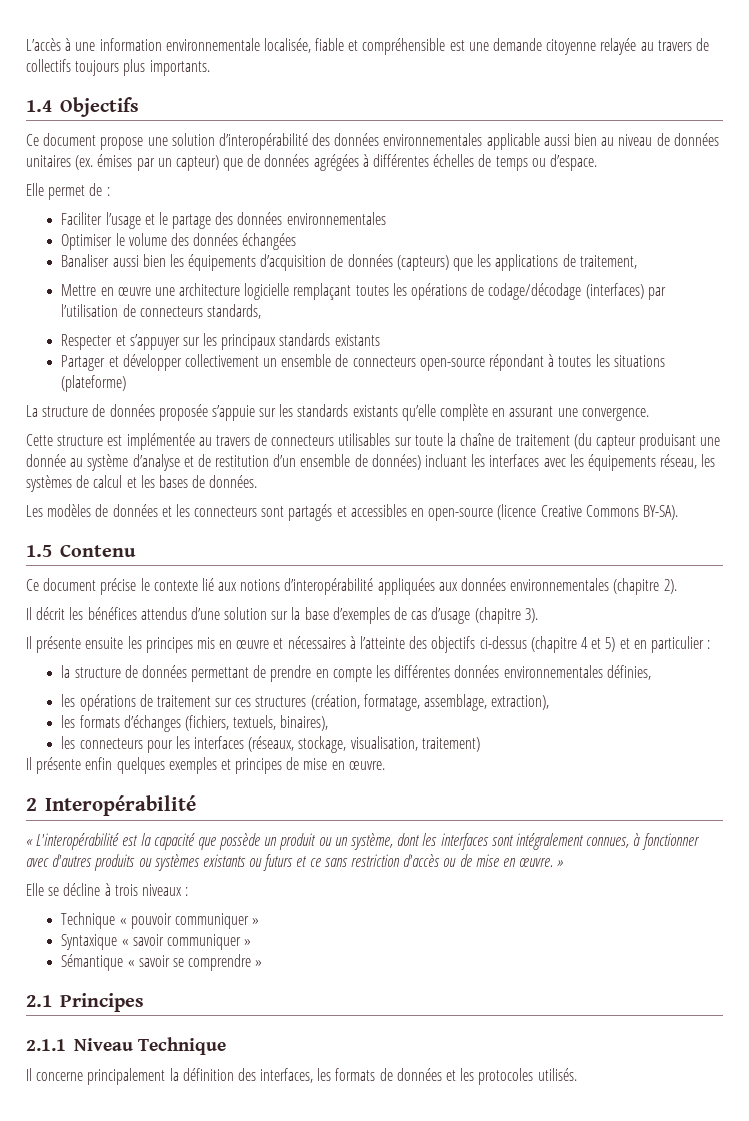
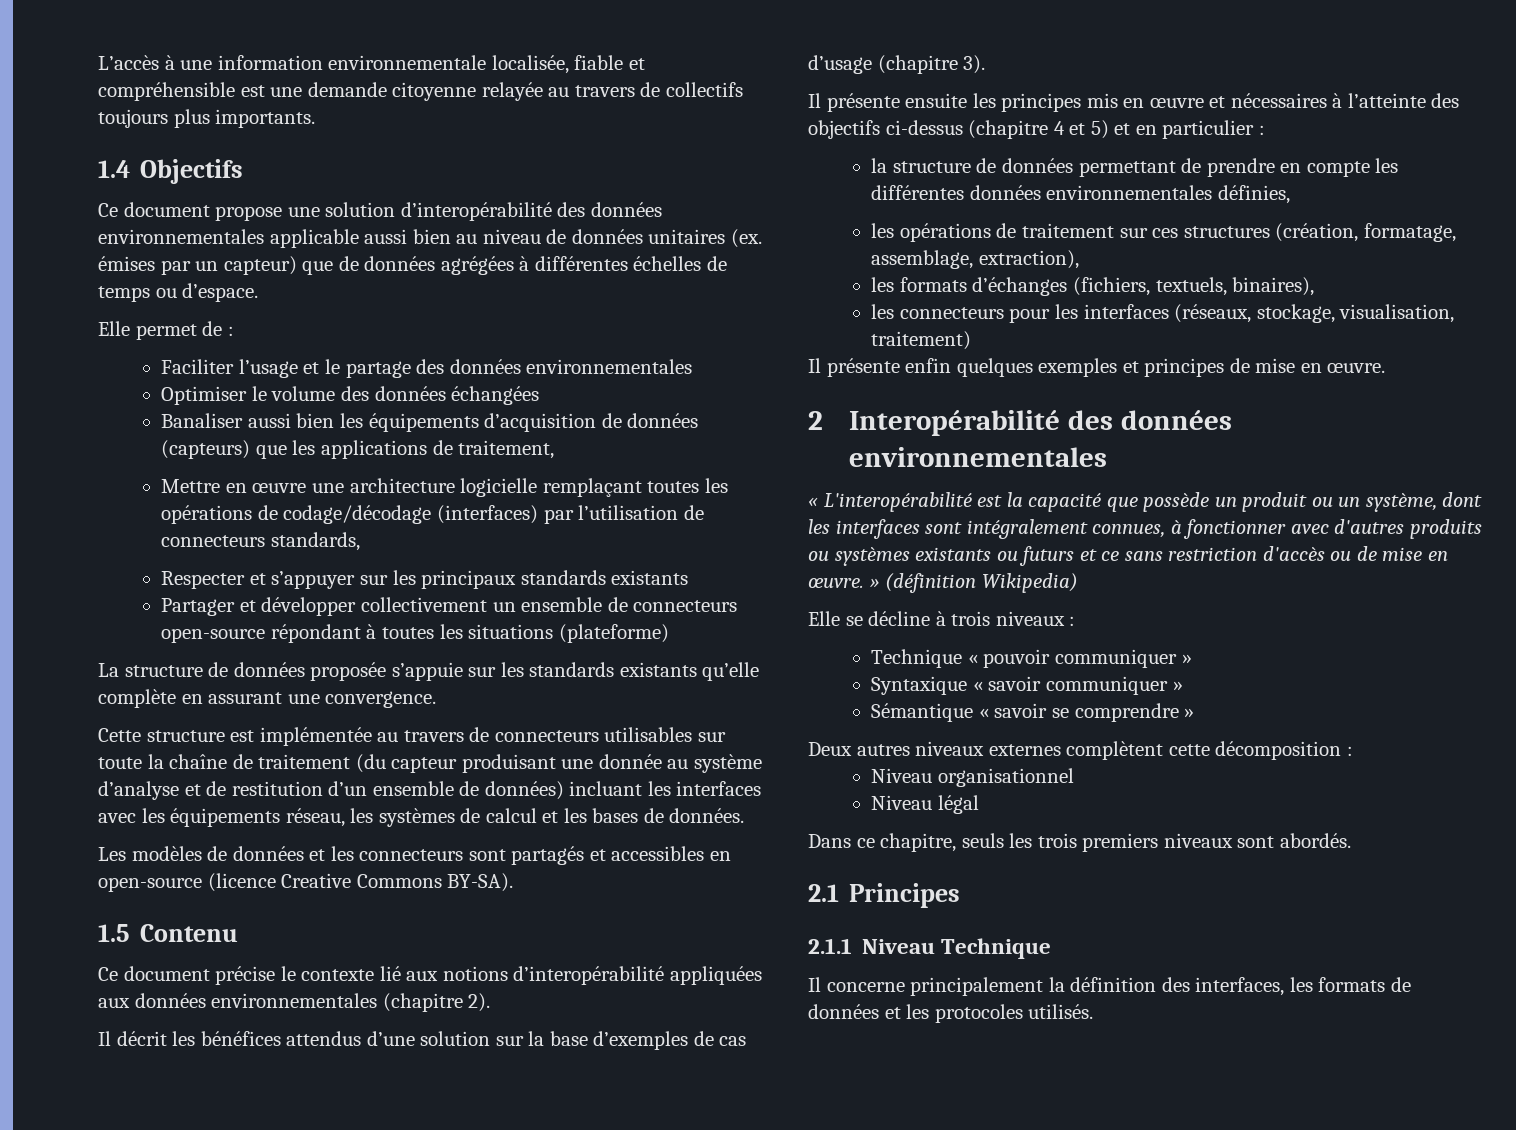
(196, 805) none -> [1067,410,1232,430] [848,447,1107,467] des données environnementales
(564, 863) none -> [885,573,1078,593] (définition Wikipedia)
(263, 963) none -> [808,741,1353,760] [871,768,1074,787] [871,795,979,814] [808,833,1351,852] // Deux autres niveaux externes complètent cette décomposition : // Niveau organisationnel // Niveau légal // Dans ce chapitre, seuls les trois premiers niveaux sont abordés.

